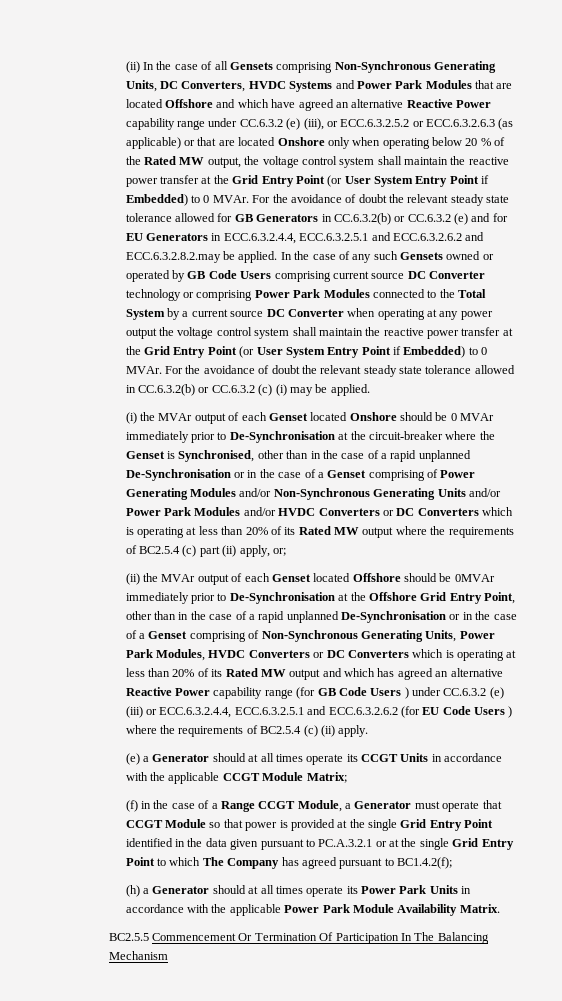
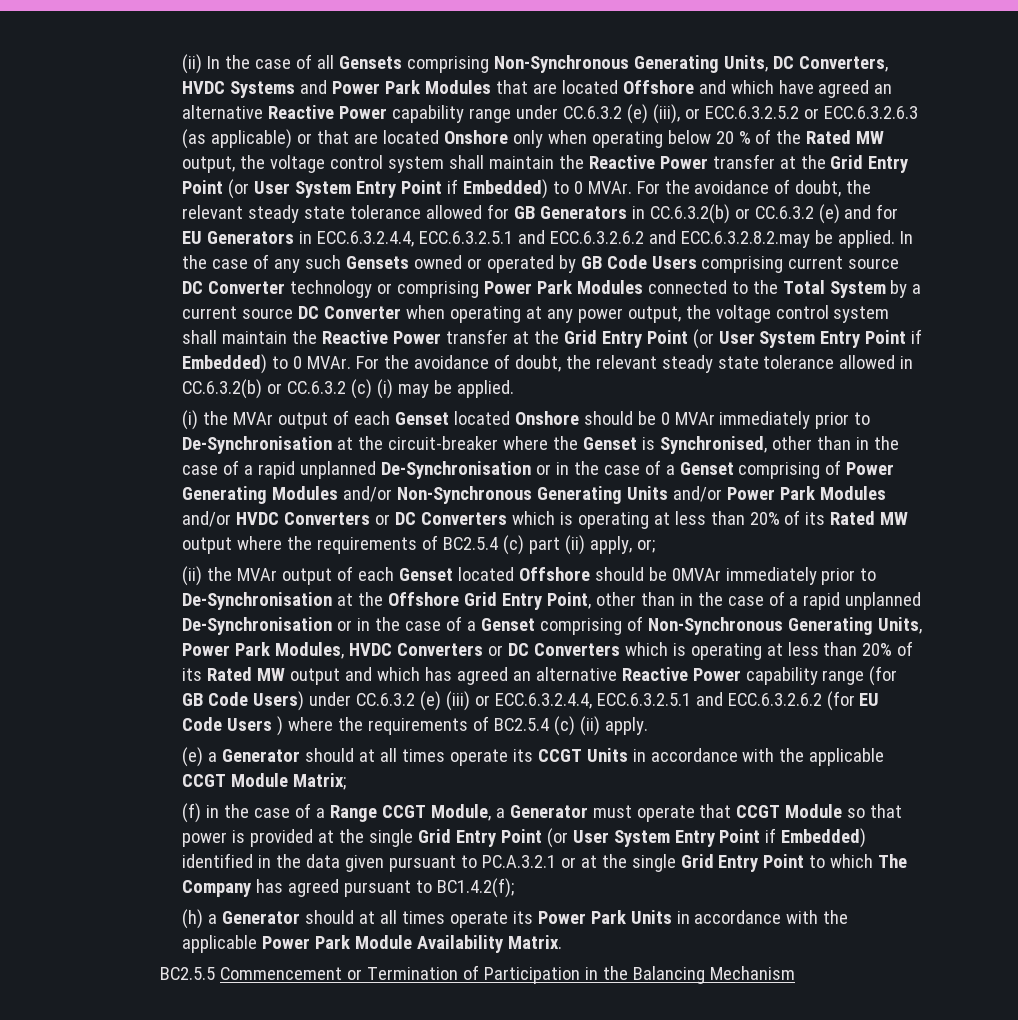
[468,157,509,165] [125,178,158,187] reactive power -> [588,155,708,169] Reactive Power
[358,194,387,203] doubt -> [795,180,842,197] doubt,
[125,327,460,339] output the voltage control system shall maintain the reactive power -> [627,305,890,323] [181,330,441,344] output, the voltage control system shall maintain the Reactive Power
[271,365,300,374] doubt -> [514,355,561,372] doubt,
[370,687,409,699] Users ) -> [252,691,304,711] Users)
(494, 823) none -> [546,828,867,848] (or User System Entry Point if Embedded)
[238,932,435,944] Or Termination Of Participation In The -> [346,965,628,984] or Termination of Participation in the

